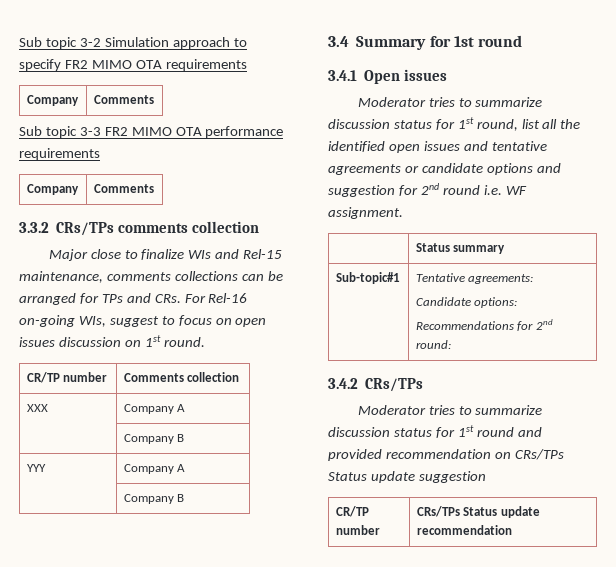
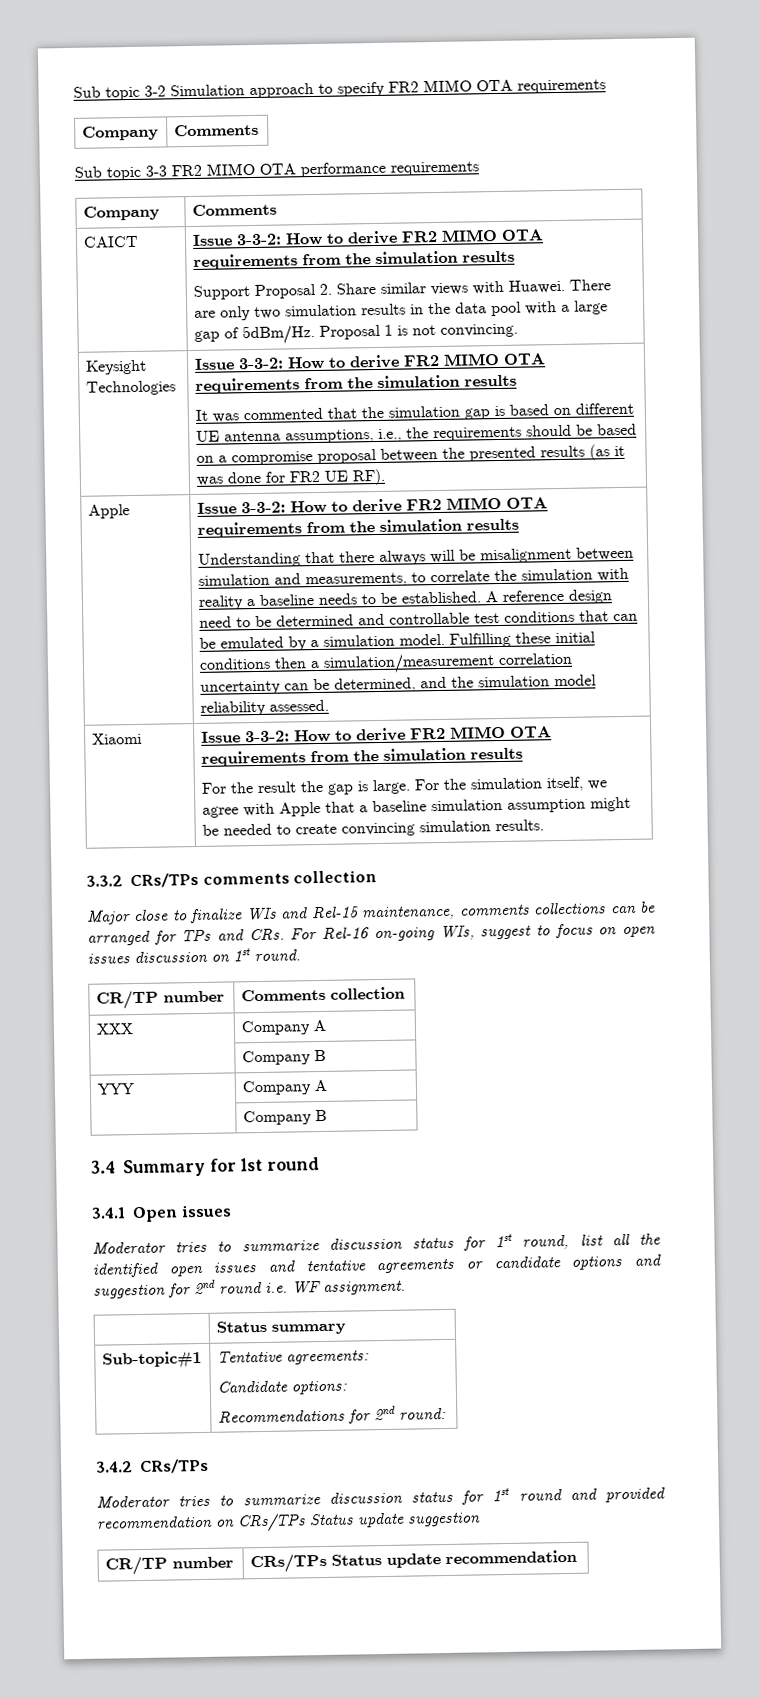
(154, 188) none -> [82,235,139,248] [191,228,544,246] [192,250,515,270] [192,279,611,300] [193,300,608,321] [193,323,518,345] [84,359,147,375] [85,380,176,396] [193,352,546,370] [194,374,517,394] [194,402,634,423] [195,423,637,444] [195,444,625,466] [195,468,386,486] [87,504,130,519] [196,496,548,514] [196,518,519,538] [197,546,634,568] [197,567,629,588] [197,589,613,610] [198,610,638,628] [198,631,596,651] [198,652,572,674] [199,674,597,695] [199,699,329,716] [91,732,142,745] [200,725,552,743] [200,747,523,767] [200,776,608,795] [201,796,631,818] [201,819,544,837] // CAICT | Issue 3-3-2: How to derive FR2 MIMO OTA requirements from the simulation results // Support Proposal 2. Share similar views with Huawei. There are only two simulation results in the data pool with a large gap of 5dBm/Hz. Proposal 1 is not convincing. // Keysight Technologies | Issue 3-3-2: How to derive FR2 MIMO OTA requirements from the simulation results // It was commented that the simulation gap is based on different UE antenna assumptions, i.e., the requirements should be based on a compromise proposal between the presented results (as it was done for FR2 UE RF). // Apple | Issue 3-3-2: How to derive FR2 MIMO OTA requirements from the simulation results // Understanding that there always will be misalignment between simulation and measurements, to correlate the simulation with reality a baseline needs to be established. A reference design need to be determined and controllable test conditions that can be emulated by a simulation model. Fulfilling these initial conditions then a simulation/measurement correlation uncertainty can be determined, and the simulation model reliability assessed. // Xiaomi | Issue 3-3-2: How to derive FR2 MIMO OTA requirements from the simulation results // For the result the gap is large. For the simulation itself, we agree with Apple that a baseline simulation assumption might be needed to create convincing simulation results.

